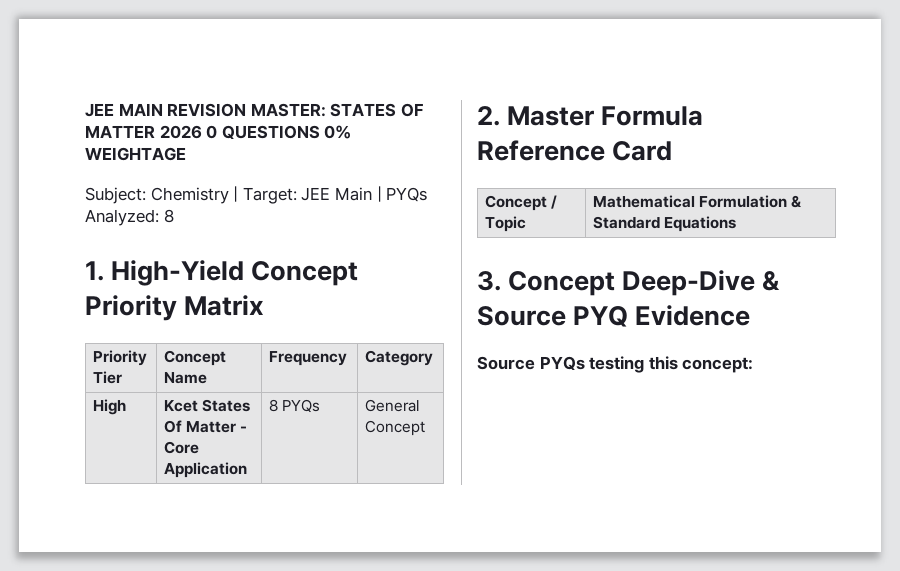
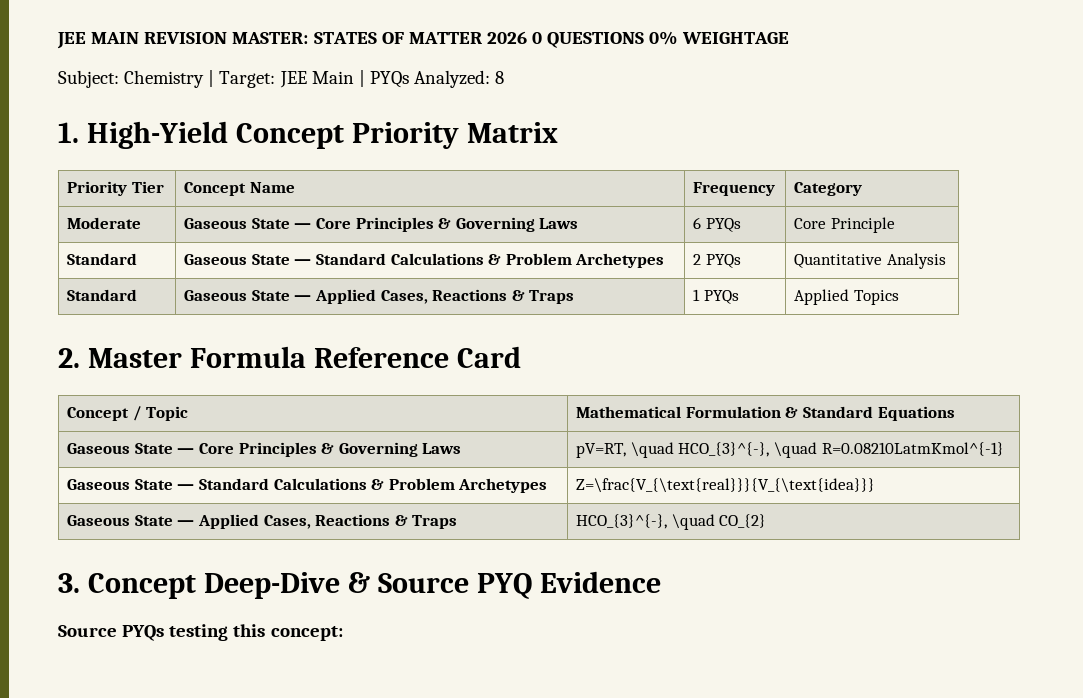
[93,399,127,415] [164,399,251,412] [164,420,248,433] [164,441,200,454] [164,462,248,478] [269,399,321,413] [365,399,420,412] [365,420,426,436] High | Kcet States Of Matter - Core Application | 8 PYQs | General Concept -> [67,217,142,229] [184,217,579,232] [693,217,741,232] [794,217,895,233] [67,253,138,265] [184,253,665,268] [693,254,741,268] [794,253,946,269] [67,289,138,301] [184,289,575,304] [693,289,739,304] [794,289,899,305] Moderate | Gaseous State — Core Principles & Governing Laws | 6 PYQs | Core Principle // Standard | Gaseous State — Standard Calculations & Problem Archetypes | 2 PYQs | Quantitative Analysis // Standard | Gaseous State — Applied Cases, Reactions & Traps | 1 PYQs | Applied Topics
(737, 224) none -> [67,442,462,457] [576,442,1004,458] [67,478,548,493] [576,478,876,493] [67,514,458,529] [576,514,767,530] // Gaseous State — Core Principles & Governing Laws | pV=RT, \quad HCO_{3}^{-}, \quad R=0.08210LatmKmol^{-1} // Gaseous State — Standard Calculations & Problem Archetypes | Z=\frac{V_{\text{real}}}{V_{\text{idea}}} // Gaseous State — Applied Cases, Reactions & Traps | HCO_{3}^{-}, \quad CO_{2}

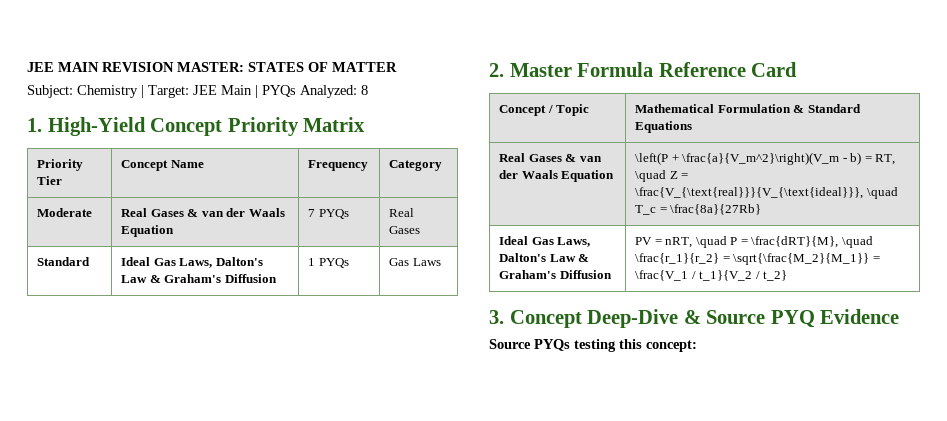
[486,31,790,48] 2026 0 QUESTIONS 0% WEIGHTAGE -> (397, 67) none
[184,217,579,232] [693,217,741,232] [794,217,895,233] [67,253,138,265] [184,253,665,268] [693,254,741,268] [794,253,946,269] [67,289,138,301] [184,289,575,304] Gaseous State — Core Principles & Governing Laws | 6 PYQs | Core Principle // Standard | Gaseous State — Standard Calculations & Problem Archetypes | 2 PYQs | Quantitative Analysis // Standard | Gaseous State — Applied Cases, Reactions & Traps -> [121,208,285,217] [121,225,175,237] [308,209,349,219] [389,208,415,217] [389,226,421,234] [37,257,91,266] [121,257,263,268] [121,274,277,283] Real Gases & van der Waals Equation | 7 PYQs | Real Gases // Standard | Ideal Gas Laws, Dalton's Law & Graham's Diffusion
[794,289,899,305] Applied Topics -> [389,258,441,266] Gas Laws
[67,442,462,457] [576,442,1004,458] [67,478,548,493] [576,478,876,493] [67,514,458,529] [576,514,767,530] Gaseous State — Core Principles & Governing Laws | pV=RT, \quad HCO_{3}^{-}, \quad R=0.08210LatmKmol^{-1} // Gaseous State — Standard Calculations & Problem Archetypes | Z=\frac{V_{\text{real}}}{V_{\text{idea}}} // Gaseous State — Applied Cases, Reactions & Traps | HCO_{3}^{-}, \quad CO_{2} -> [499,153,602,162] [499,170,615,182] [635,152,896,165] [635,170,689,182] [635,187,898,199] [635,204,762,215] [499,236,591,247] [499,253,590,262] [499,270,612,279] [635,236,873,248] [635,253,880,265] [635,270,788,281] Real Gases & van der Waals Equation | \left(P + \frac{a}{V_m^2}\right)(V_m - b) = RT, \quad Z = \frac{V_{\text{real}}}{V_{\text{ideal}}}, \quad T_c = \frac{8a}{27Rb} // Ideal Gas Laws, Dalton's Law & Graham's Diffusion | PV = nRT, \quad P = \frac{dRT}{M}, \quad \frac{r_1}{r_2} = \sqrt{\frac{M_2}{M_1}} = \frac{V_1 / t_1}{V_2 / t_2}

